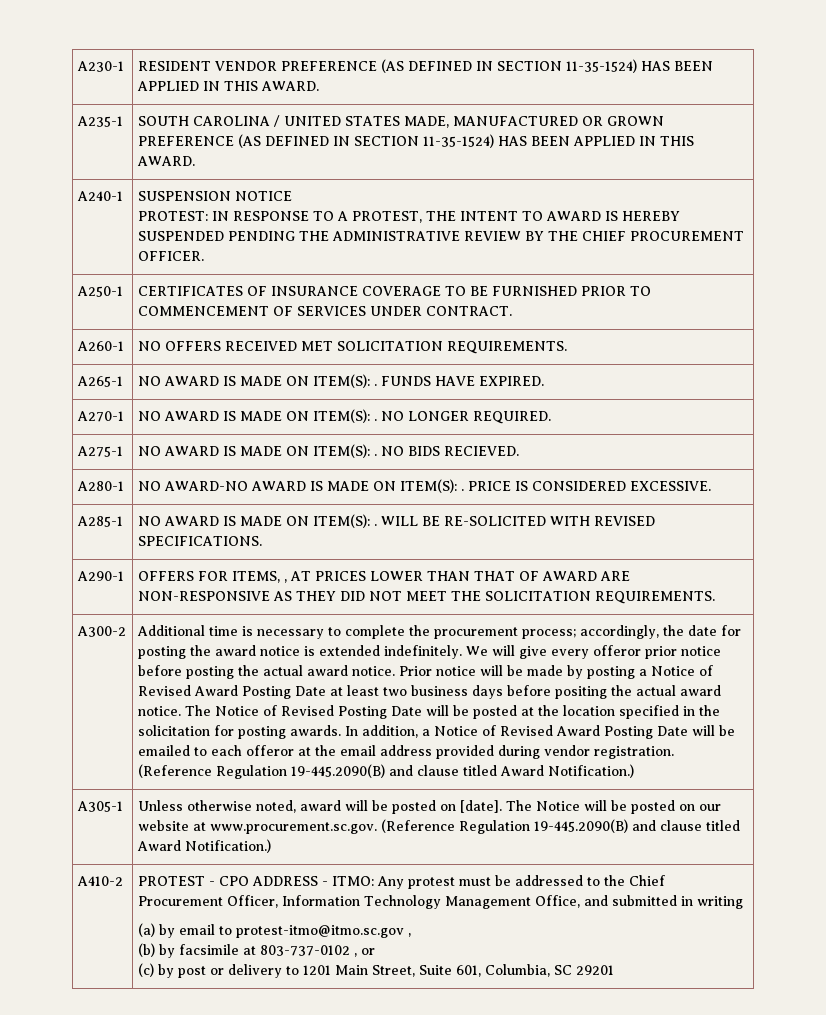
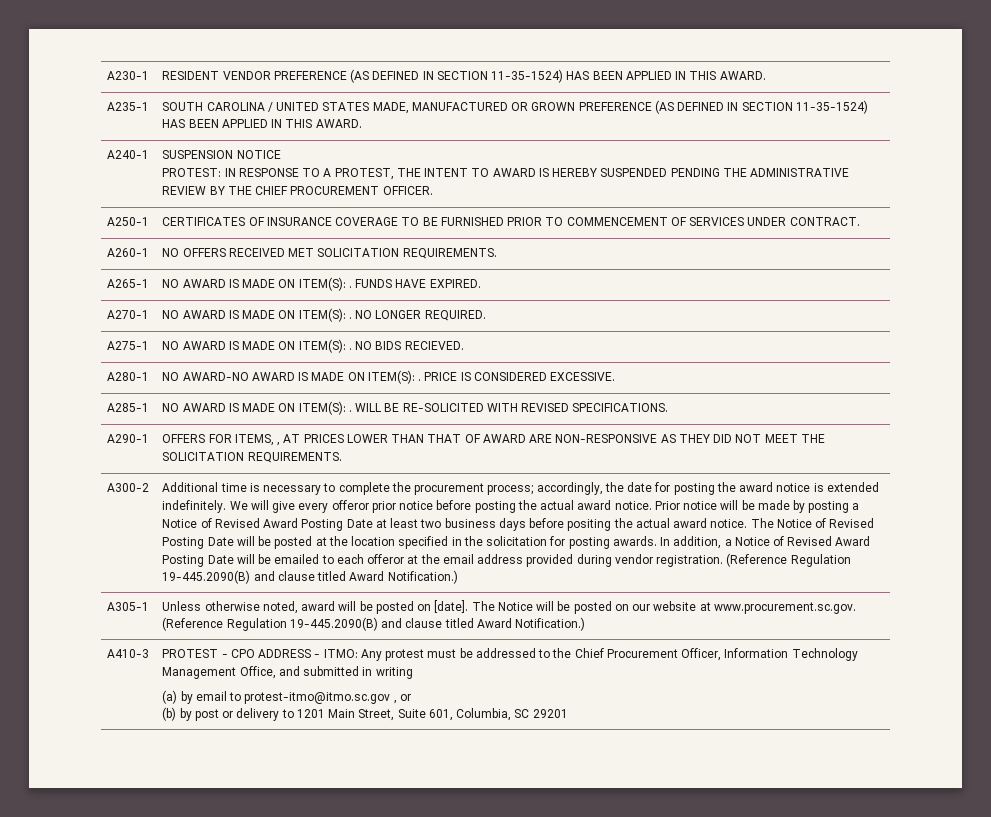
[76,876,123,886] A410-2 -> [107,649,150,658] A410-3
(411, 935) none -> [399,694,411,701] or
[178,944,375,957] [137,963,174,978] facsimile at 803-737-0102 , or // (c) by -> (192, 714) none

